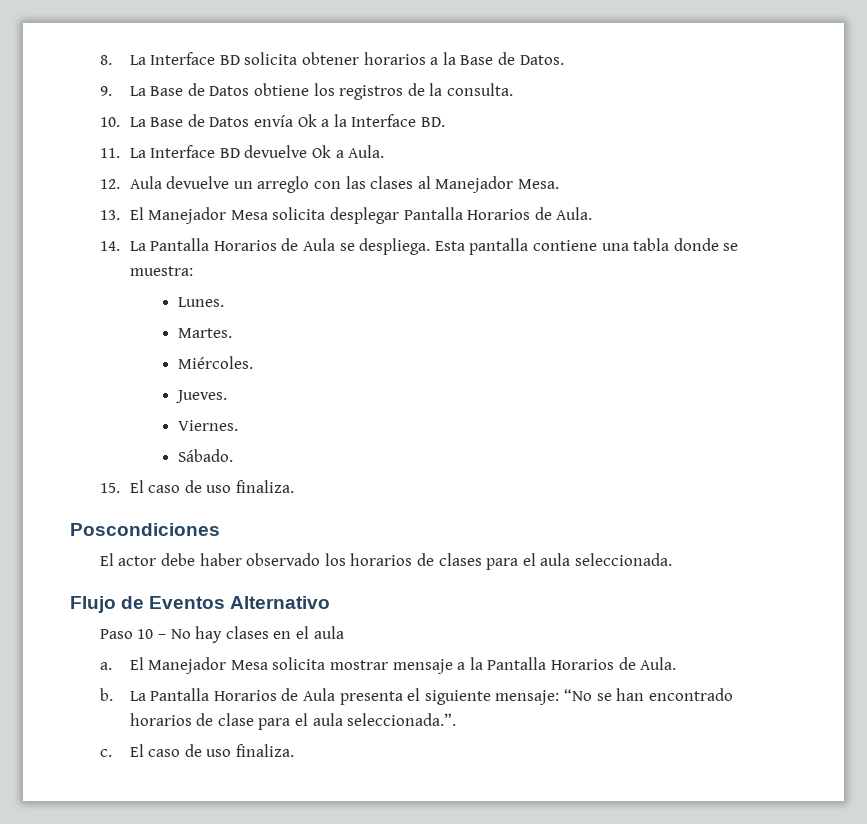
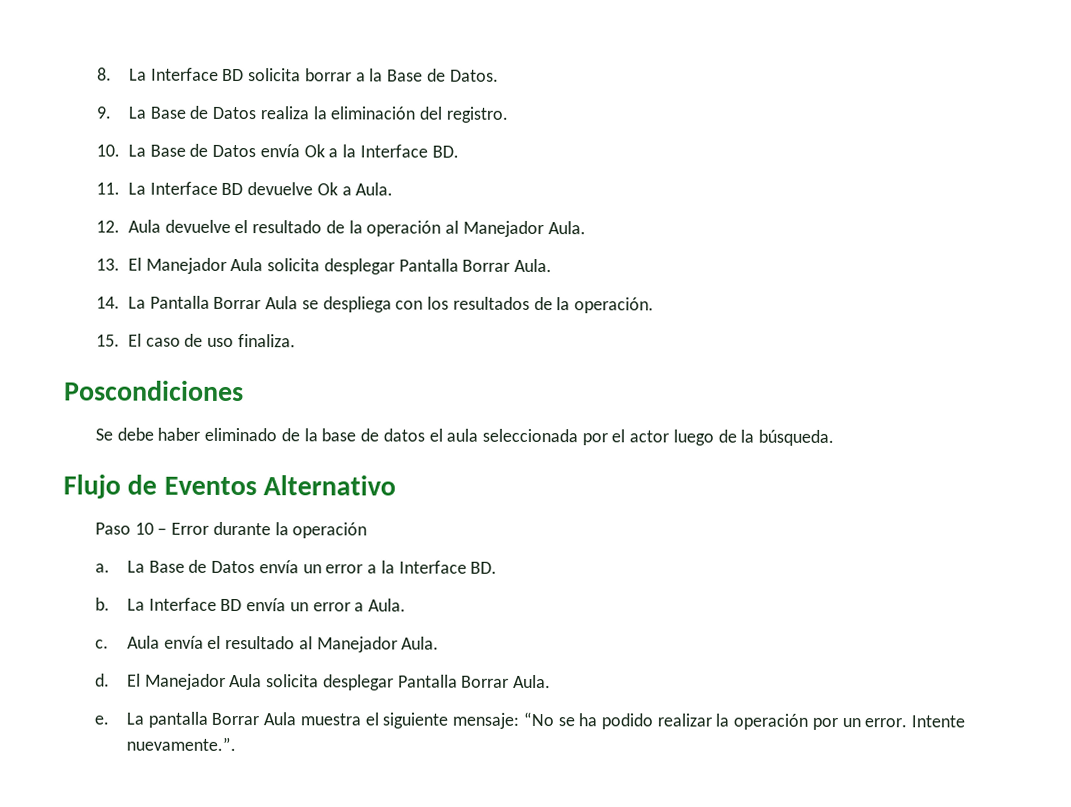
[301,52,426,65] obtener horarios -> [304,68,352,82] borrar
[253,83,513,100] obtiene los registros de la consulta. -> [259,106,508,123] realiza la eliminación del registro.
[233,176,559,193] un arreglo con las clases al Manejador Mesa. -> [234,220,586,238] el resultado de la operación al Manejador Aula.
[230,207,552,224] Mesa solicita desplegar Pantalla Horarios de -> [230,257,511,275] Aula solicita desplegar Pantalla Borrar
[213,238,739,255] [129,266,193,276] [178,297,225,307] [178,328,233,338] [178,356,254,369] [176,390,228,403] [178,420,239,431] [178,449,234,462] Horarios de Aula se despliega. Esta pantalla contiene una tabla donde se muestra: // Lunes. // Martes. // Miércoles. // Jueves. // Viernes. // Sábado. -> [213,296,654,314] Borrar Aula se despliega con los resultados de la operación.
[99,553,672,570] El actor debe haber observado los horarios de clases para el aula seleccionada. -> [94,427,835,446] Se debe haber eliminado de la base de datos el aula seleccionada por el actor luego de la búsqueda.
[170,626,344,643] [99,657,677,674] [99,688,403,705] No hay clases en el aula // a. El Manejador Mesa solicita mostrar mensaje a la Pantalla Horarios de Aula. // b. La Pantalla Horarios de Aula presenta -> [171,521,368,539] [94,559,498,574] [94,597,407,612] [94,635,440,653] [94,673,552,691] [93,711,361,728] Error durante la operación // a. La Base de Datos envía un error a la Interface BD. // b. La Interface BD envía un error a Aula. // c. Aula envía el resultado al Manejador Aula. // d. El Manejador Aula solicita desplegar Pantalla Borrar Aula. // e. La pantalla Borrar Aula muestra
[616,688,733,701] [129,713,457,730] [99,744,294,757] han encontrado horarios de clase para el aula seleccionada.”. // c. El caso de uso finaliza. -> [578,713,966,731] [125,736,236,752] ha podido realizar la operación por un error. Intente nuevamente.”.

